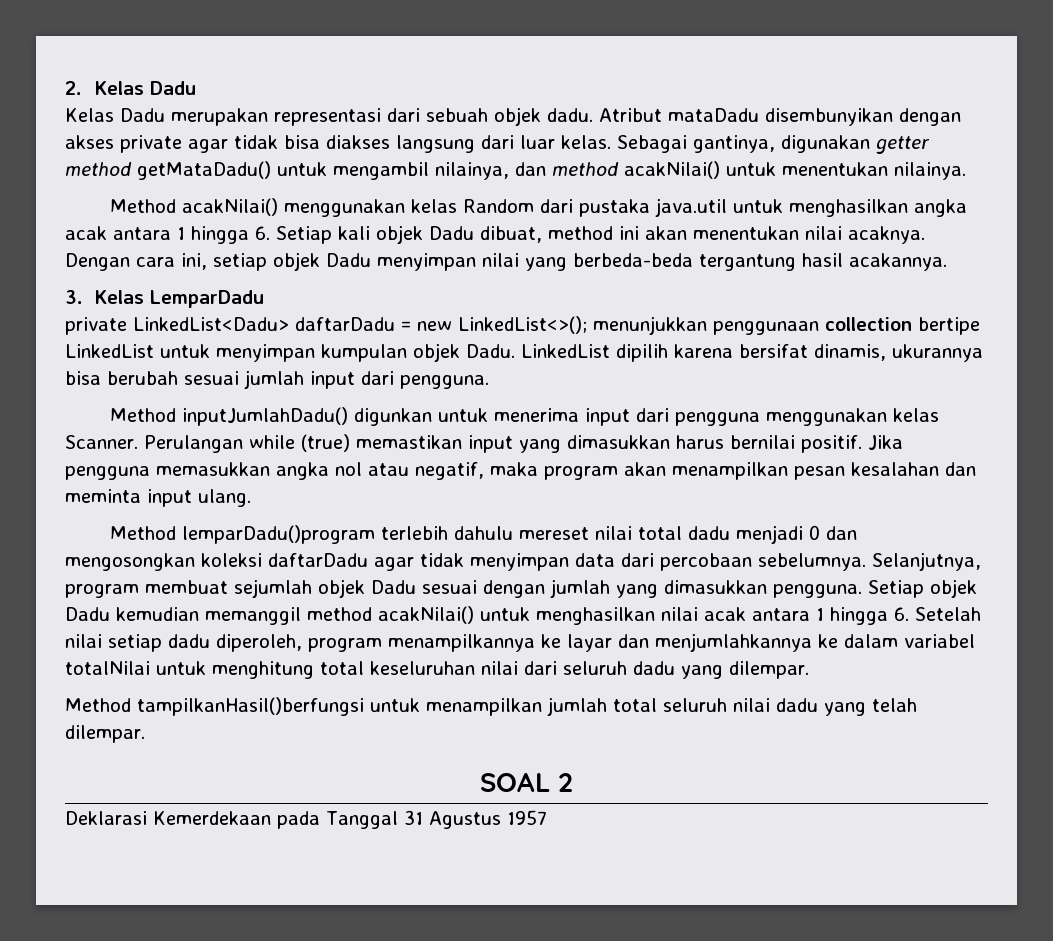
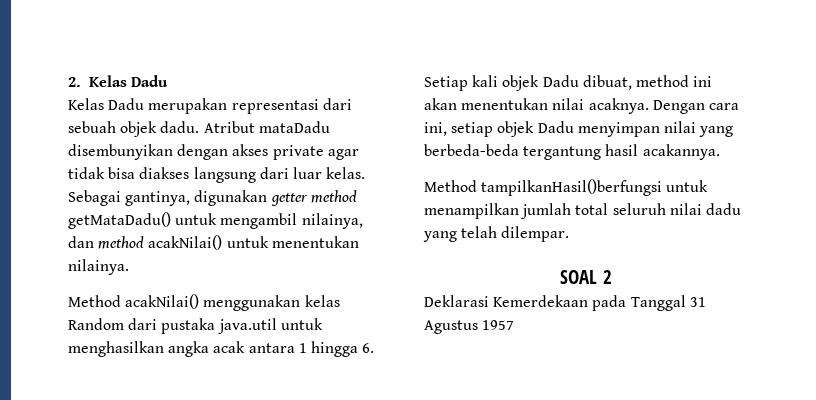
[65,290,264,308] [65,316,980,335] [65,343,983,362] [65,370,489,389] [109,407,939,426] [65,434,903,453] [65,462,976,480] [65,489,251,507] [109,525,857,544] [65,552,981,571] [65,579,977,598] [65,606,981,625] [65,633,975,652] [65,661,809,679] // 3. Kelas LemparDadu // private LinkedList<Dadu> daftarDadu = new LinkedList<>(); menunjukkan penggunaan collection bertipe LinkedList untuk menyimpan kumpulan objek Dadu. LinkedList dipilih karena bersifat dinamis, ukurannya bisa berubah sesuai jumlah input dari pengguna. // Method inputJumlahDadu() digunkan untuk menerima input dari pengguna menggunakan kelas Scanner. Perulangan while (true) memastikan input yang dimasukkan harus bernilai positif. Jika pengguna memasukkan angka nol atau negatif, maka program akan menampilkan pesan kesalahan dan meminta input ulang. // Method lemparDadu()program terlebih dahulu mereset nilai total dadu menjadi 0 dan mengosongkan koleksi daftarDadu agar tidak menyimpan data dari percobaan sebelumnya. Selanjutnya, program membuat sejumlah objek Dadu sesuai dengan jumlah yang dimasukkan pengguna. Setiap objek Dadu kemudian memanggil method acakNilai() untuk menghasilkan nilai acak antara 1 hingga 6. Setelah nilai setiap dadu diperoleh, program menampilkannya ke layar dan menjumlahkannya ke dalam variabel totalNilai untuk menghitung total keseluruhan nilai dari seluruh dadu yang dilempar. -> (720, 152) none

